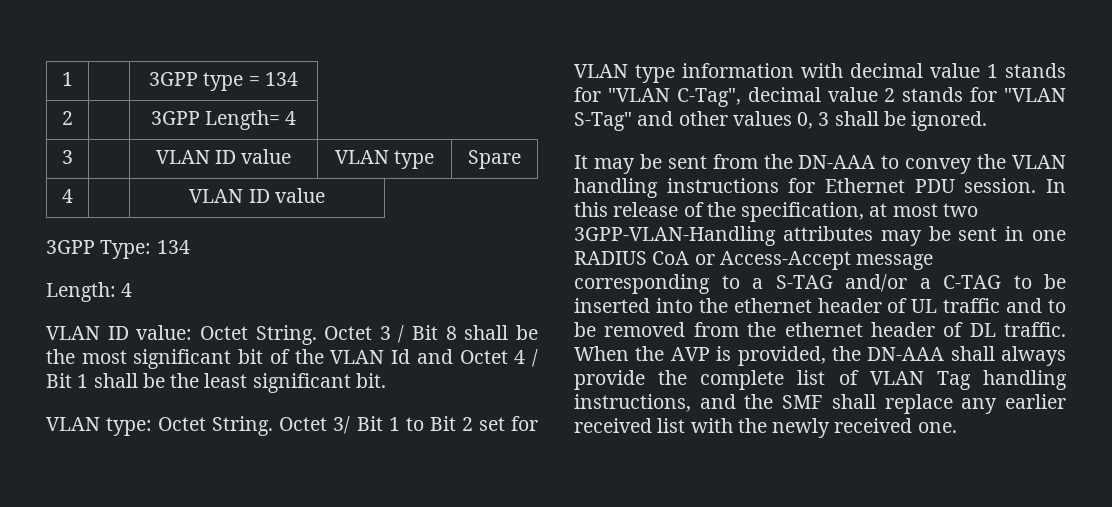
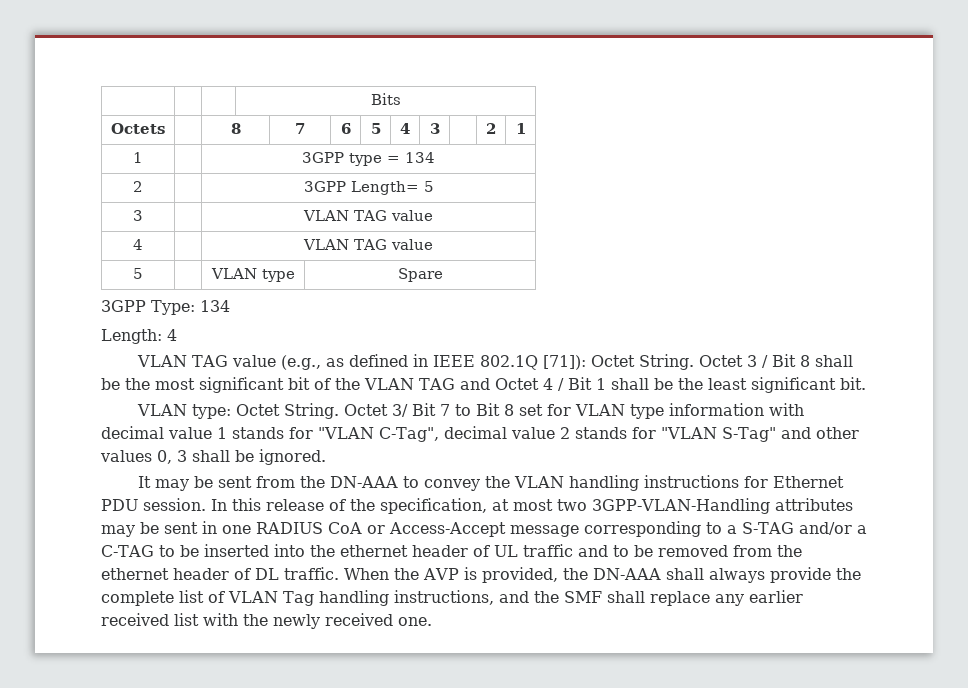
(62, 79) none -> [370,93,401,105] [111,123,165,134] [230,123,241,134] [295,123,305,134] [340,123,351,134] [370,123,381,134] [400,123,410,134] [429,123,440,134] [486,123,496,134] [515,123,526,134] | | | Bits // Octets | | 8 | 7 | 6 | 5 | 4 | 3 | | 2 | 1 //
[285,111,297,125] 4 -> [423,181,434,192] 5
[215,149,292,164] ID value -> [354,210,433,221] [133,239,143,250] [303,239,433,250] [133,268,143,279] TAG value // 4 | | VLAN TAG value // 5 |
[62,189,73,203] [189,188,325,203] // 4 | | VLAN ID value -> (443, 275) none
[107,325,193,340] ID value: -> [191,354,586,370] TAG value (e.g., as defined in IEEE 802.1Q [71]):
[391,349,411,364] Id -> [419,378,455,390] TAG
[388,417,400,431] 1 -> [439,404,450,416] 7
[461,417,473,431] 2 -> [503,404,514,416] 8

